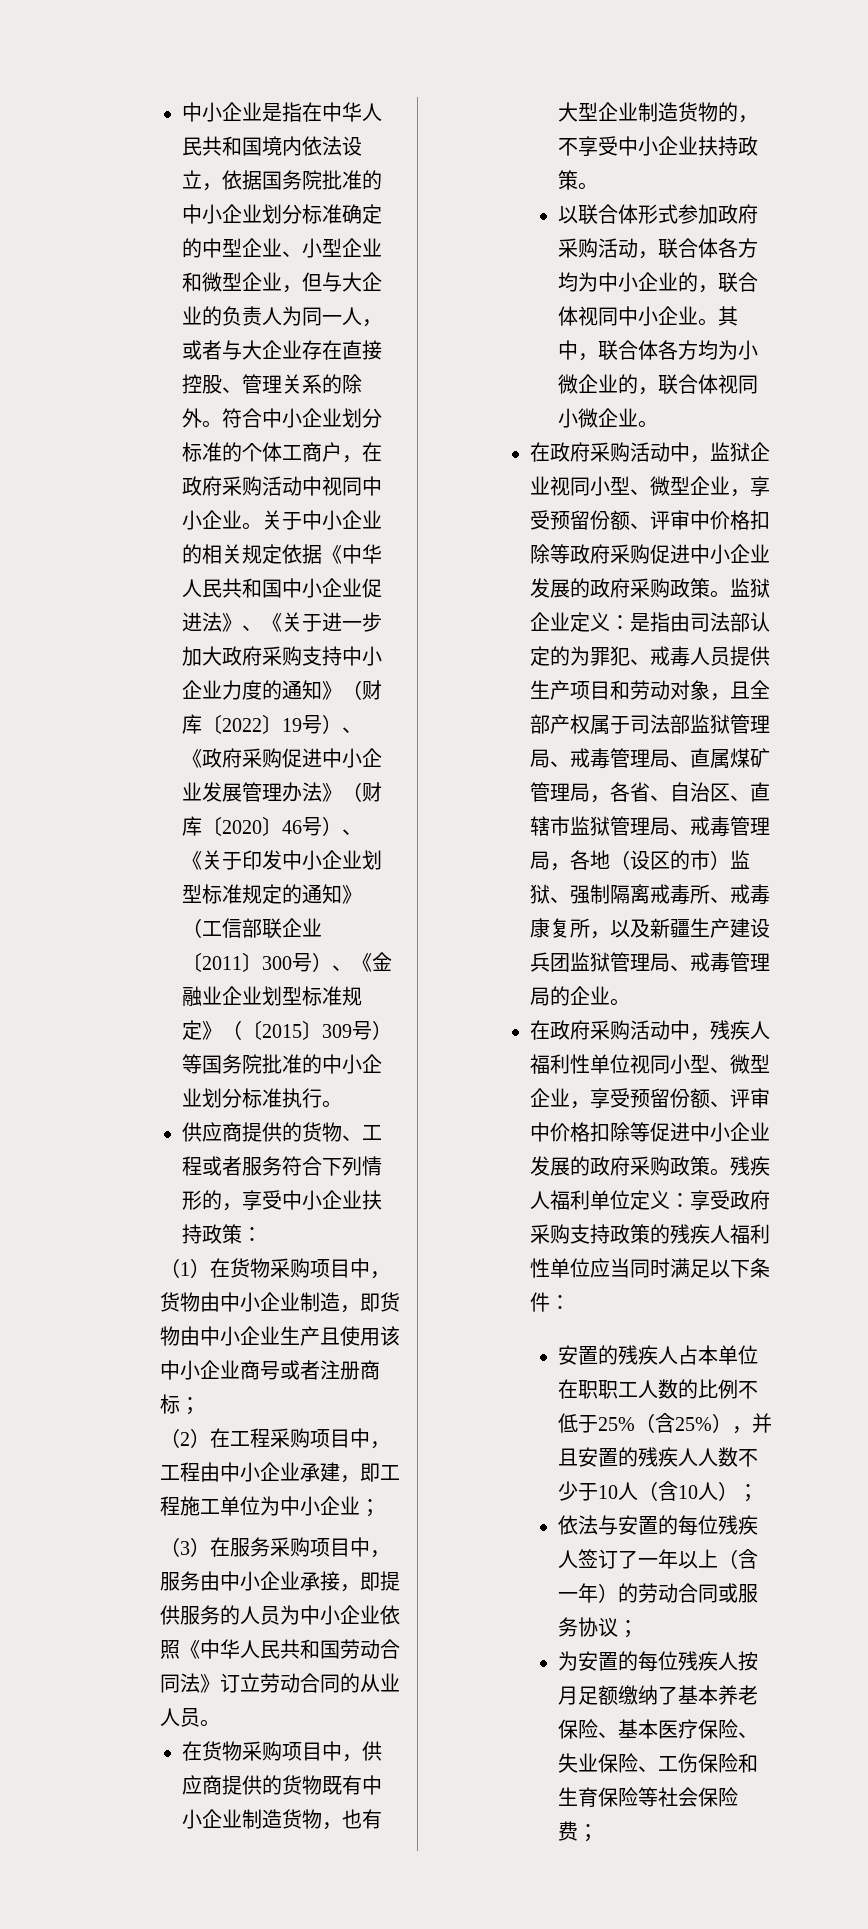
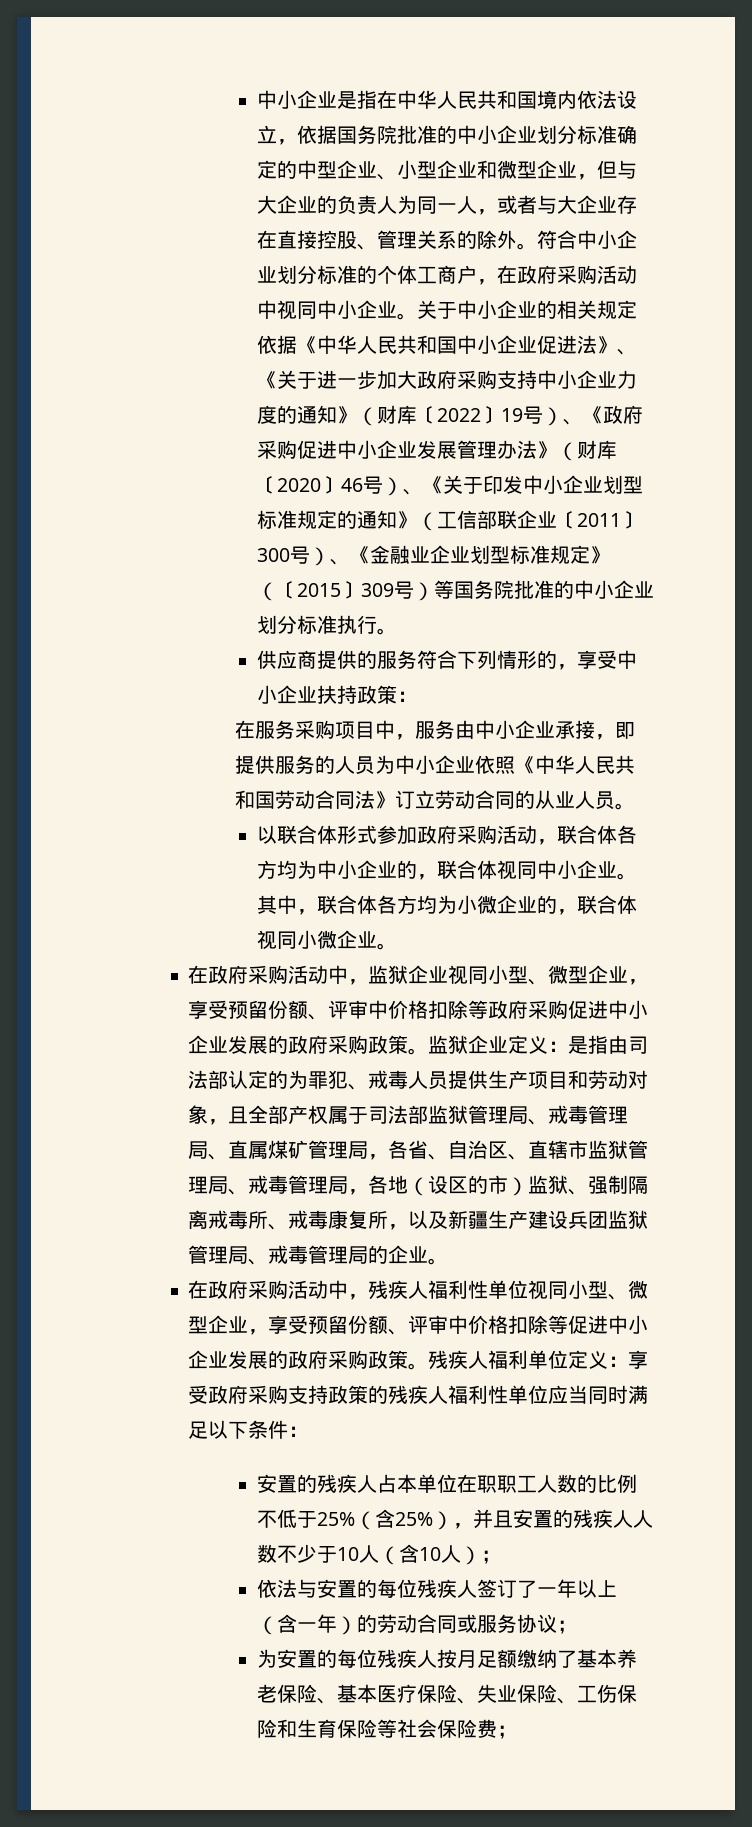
[301,1122,382,1142] [181,1156,242,1176] 货物、工程或者 -> (377, 659) none
[159,1258,390,1279] [159,1292,400,1313] [159,1326,400,1346] [159,1360,380,1380] [159,1394,200,1415] [159,1428,390,1449] [159,1462,400,1483] [159,1496,380,1517] [159,1537,210,1557] （1）在货物采购项目中，货物由中小企业制造，即货物由中小企业生产且使用该中小企业商号或者注册商标； // （2）在工程采购项目中，工程由中小企业承建，即工程施工单位为中小企业； // （3） -> (417, 696) none
[181,1741,382,1762] [181,1775,382,1795] [181,1809,382,1830] [557,102,758,123] [557,136,758,157] [557,170,598,190] // 在货物采购项目中，供应商提供的货物既有中小企业制造货物，也有大型企业制造货物的，不享受中小企业扶持政策。 -> (636, 806) none

